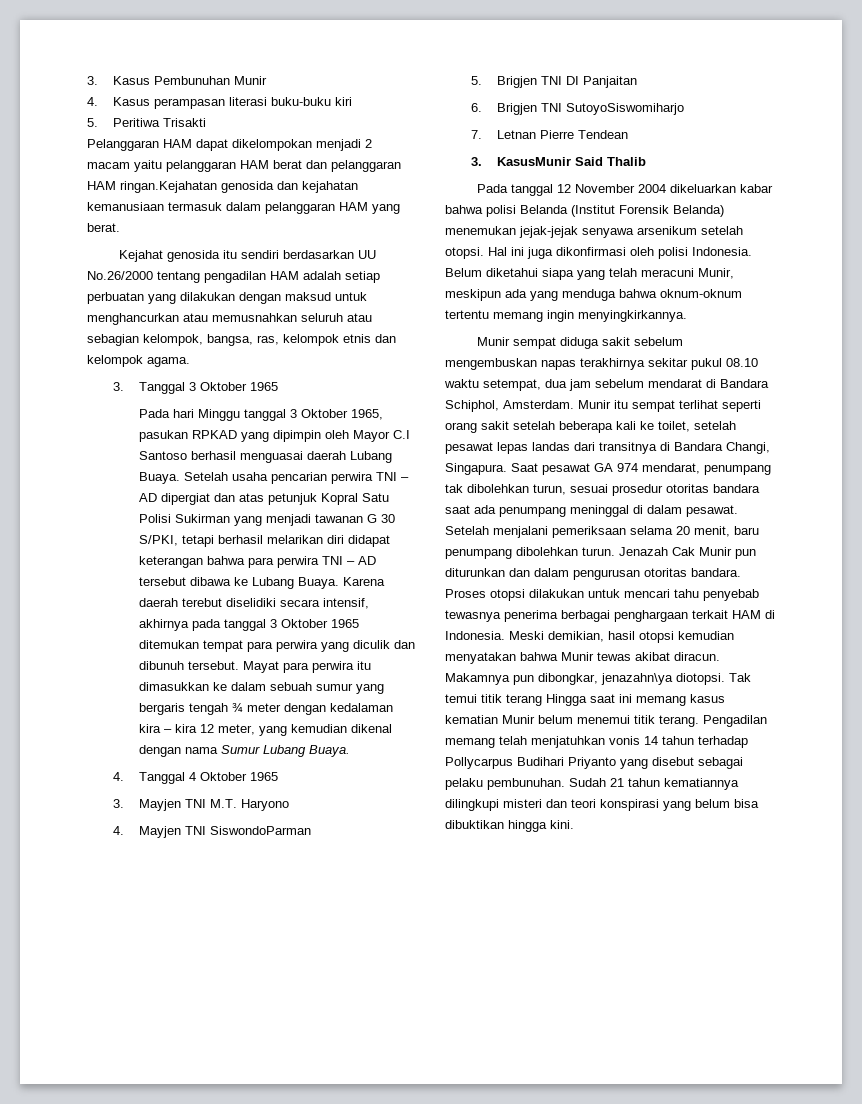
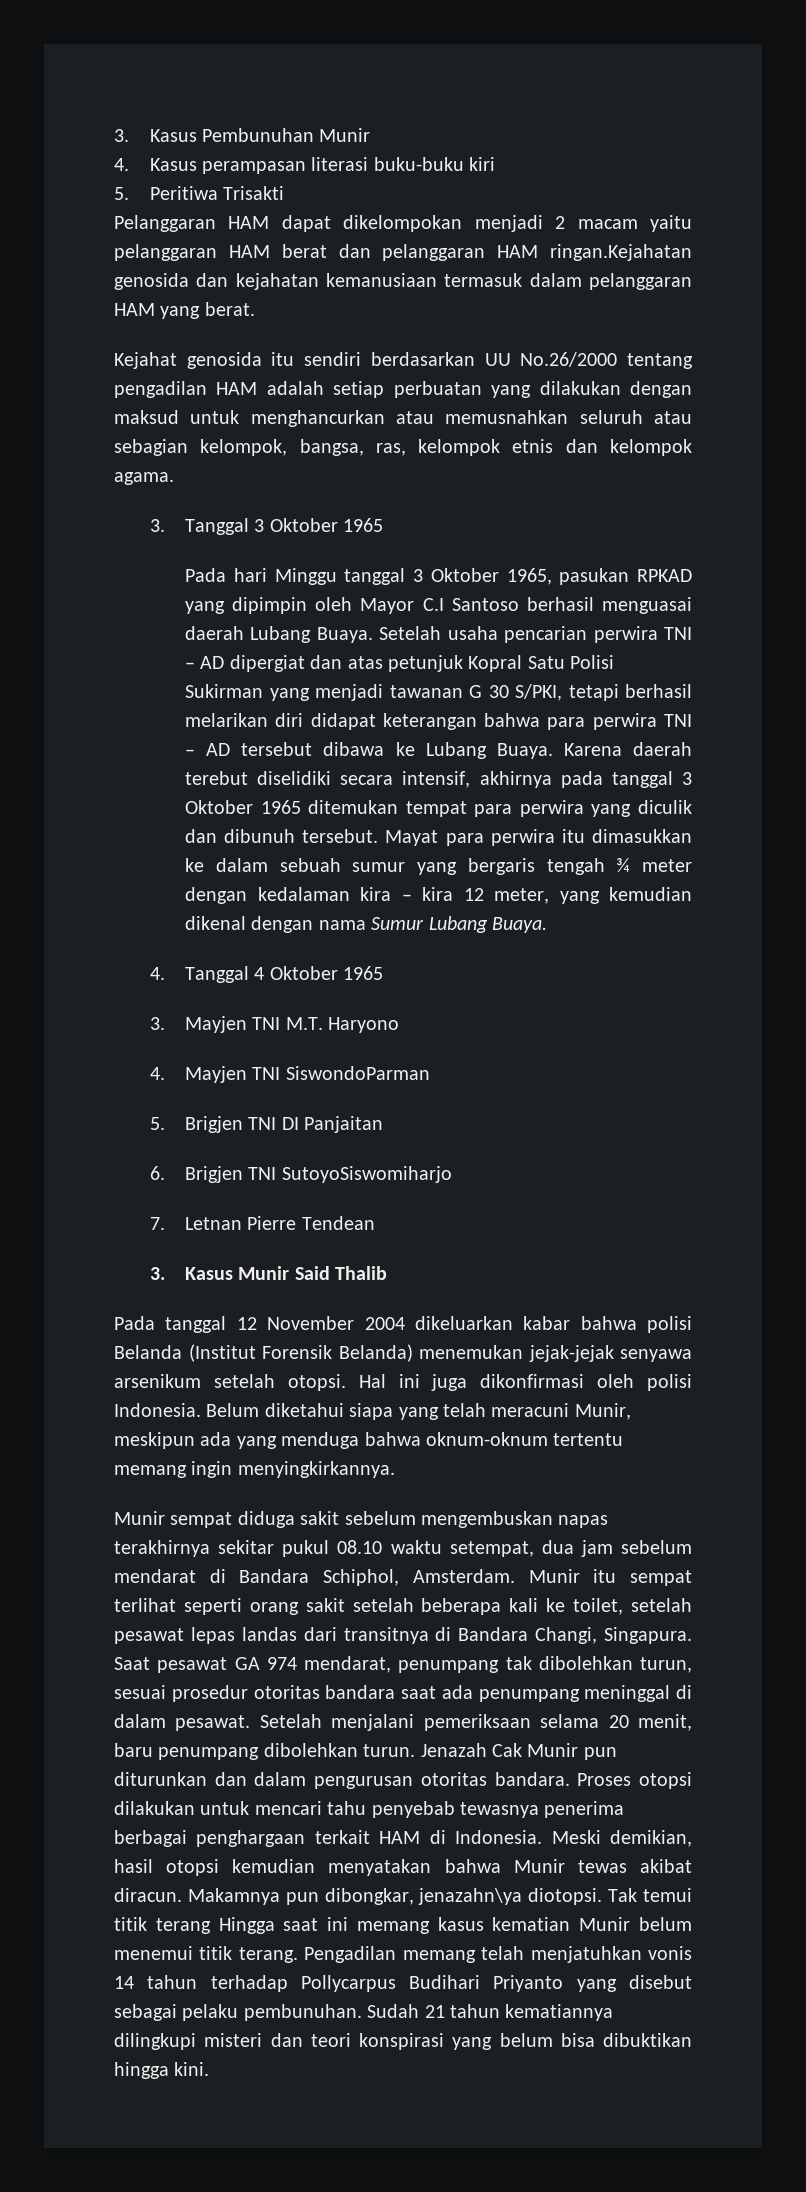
[496,157,571,166] KasusMunir -> [185,1266,290,1280] Kasus Munir

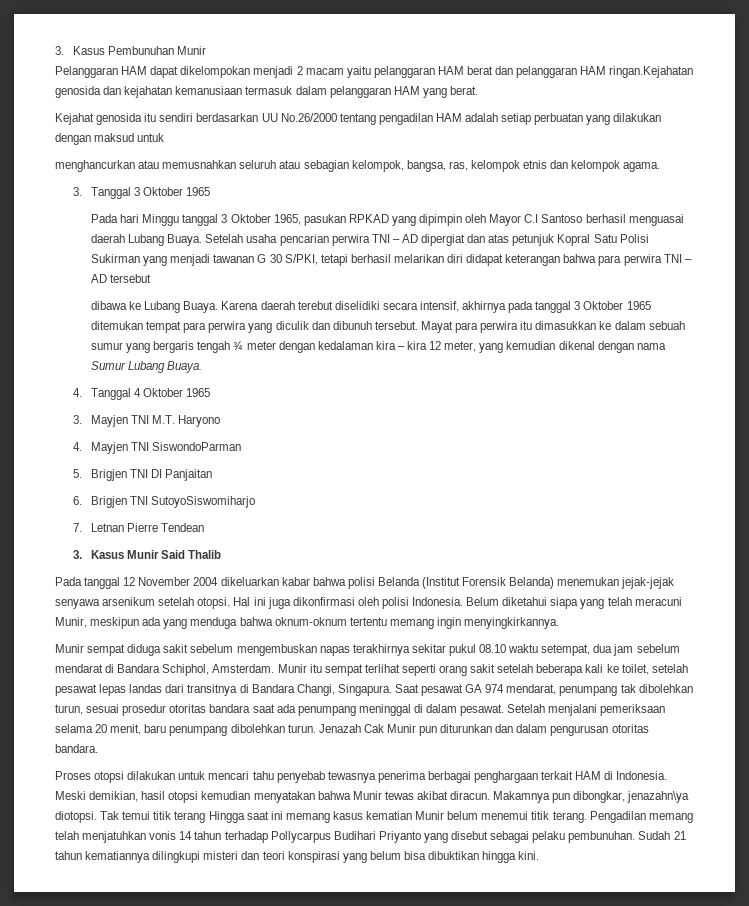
[114,157,496,174] [114,186,284,200] // 4. Kasus perampasan literasi buku-buku kiri // 5. Peritiwa Trisakti -> (207, 50) none
(240, 417) none -> (165, 137) //
(313, 749) none -> (152, 278) //
(570, 1779) none -> (98, 748) //

